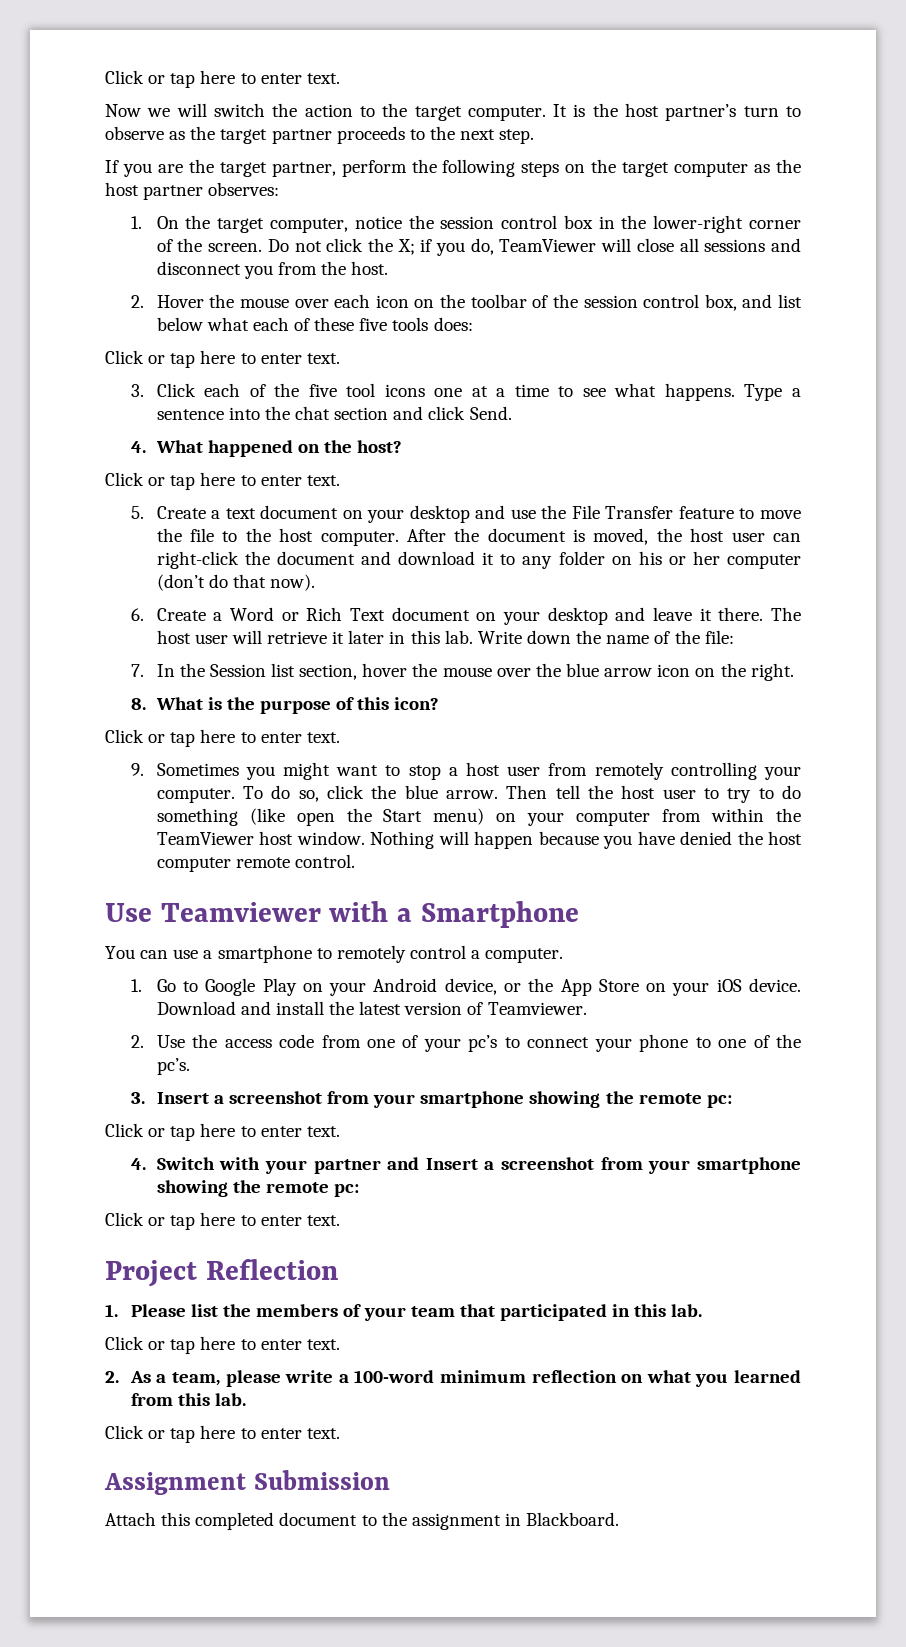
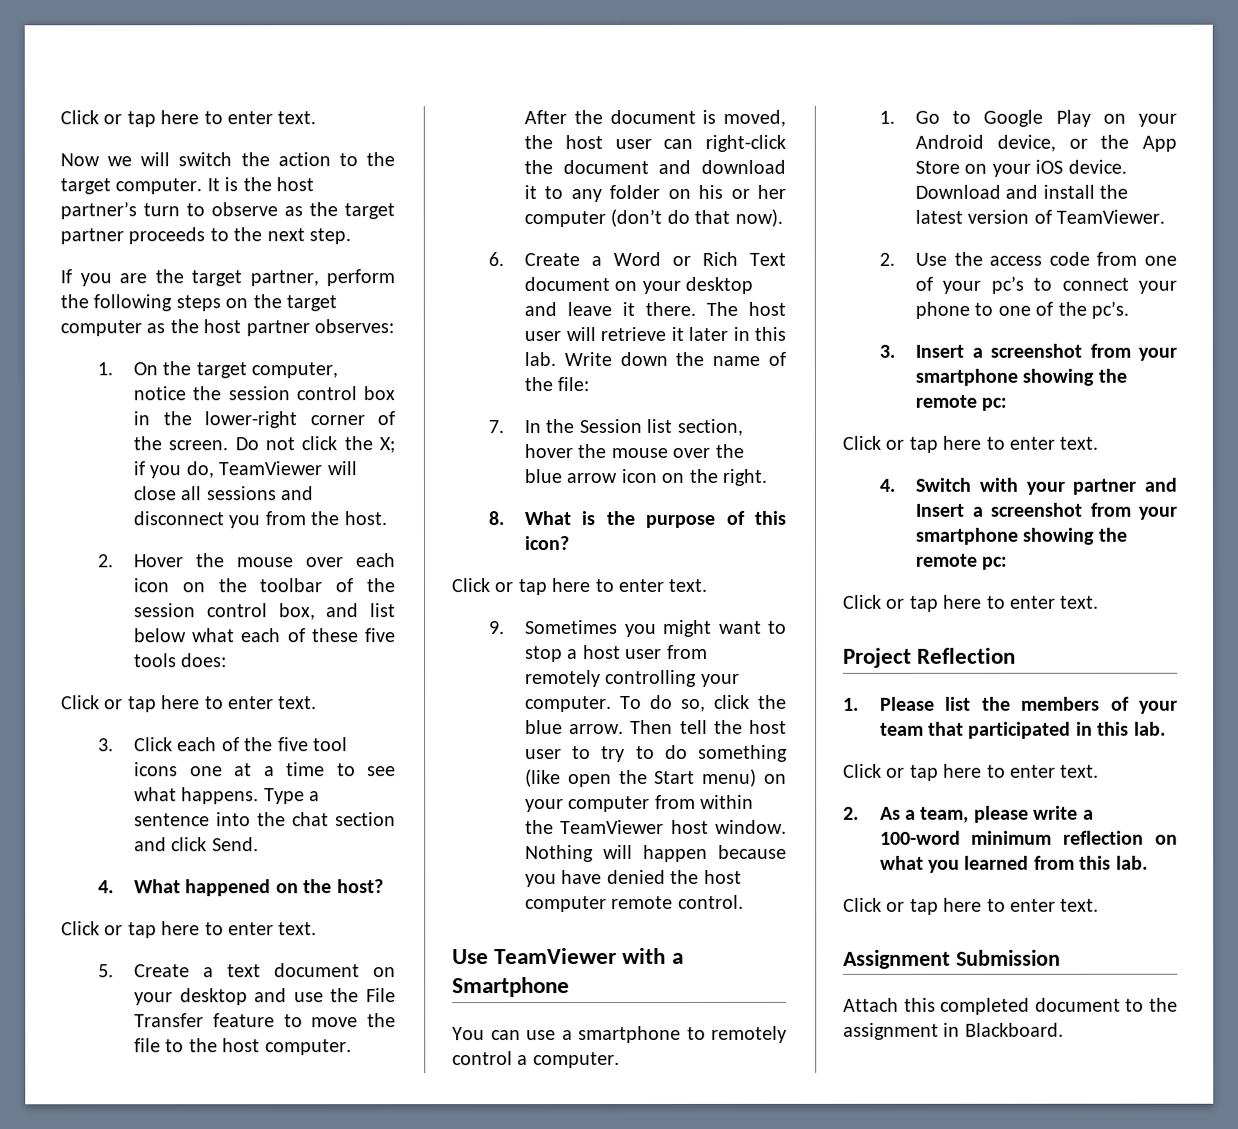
[160,902,321,922] Teamviewer -> [494,948,618,965] TeamViewer
[487,1002,587,1015] Teamviewer. -> [1056,209,1166,224] TeamViewer.

